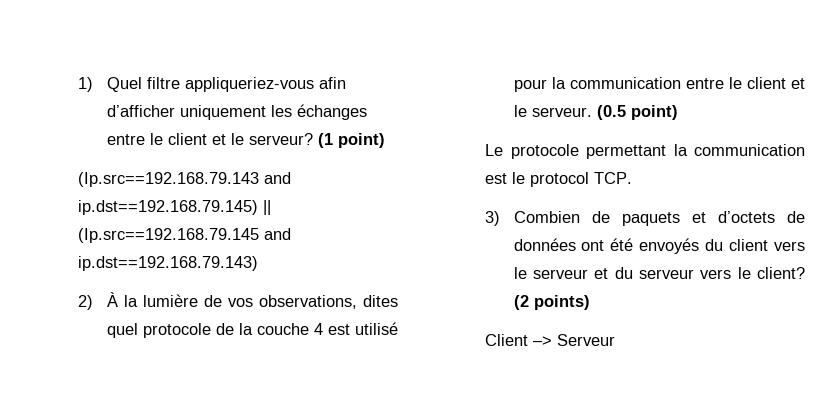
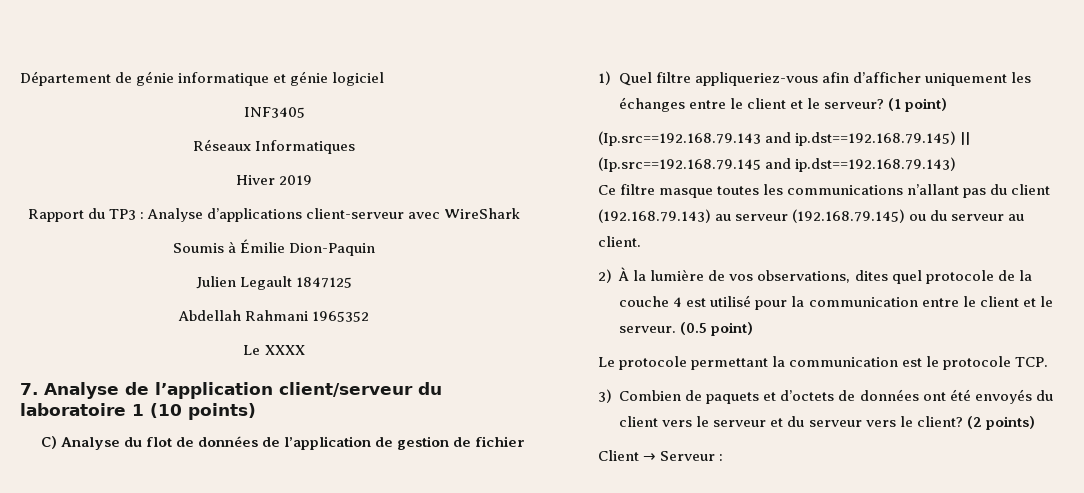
(78, 84) none -> [20,71,385,86] [243,107,305,118] [192,139,356,154] [235,175,313,185] [27,208,521,222] [172,239,376,256] [195,276,353,290] [177,310,370,322] [243,345,305,355] [20,382,442,399] [20,403,256,420] [40,436,526,450] Département de génie informatique et génie logiciel // INF3405 // Réseaux Informatiques // Hiver 2019 // Rapport du TP3 : Analyse d’applications client-serveur avec WireShark // Soumis à Émilie Dion-Paquin // Julien Legault 1847125 // Abdellah Rahmani 1965352 // Le XXXX // 7. Analyse de l’application client/serveur du laboratoire 1 (10 points) // C) Analyse du flot de données de l’application de gestion de fichier //
(259, 263) none -> [597,184,1051,198] [597,209,1025,223] [597,236,641,247] // Ce filtre masque toutes les communications n’allant pas du client (192.168.79.143) au serveur (192.168.79.145) ou du serveur au client.
[530,172,590,187] protocol -> [943,356,1012,370] protocole
[533,334,616,346] –> Serveur -> [642,451,723,461] → Serveur :

